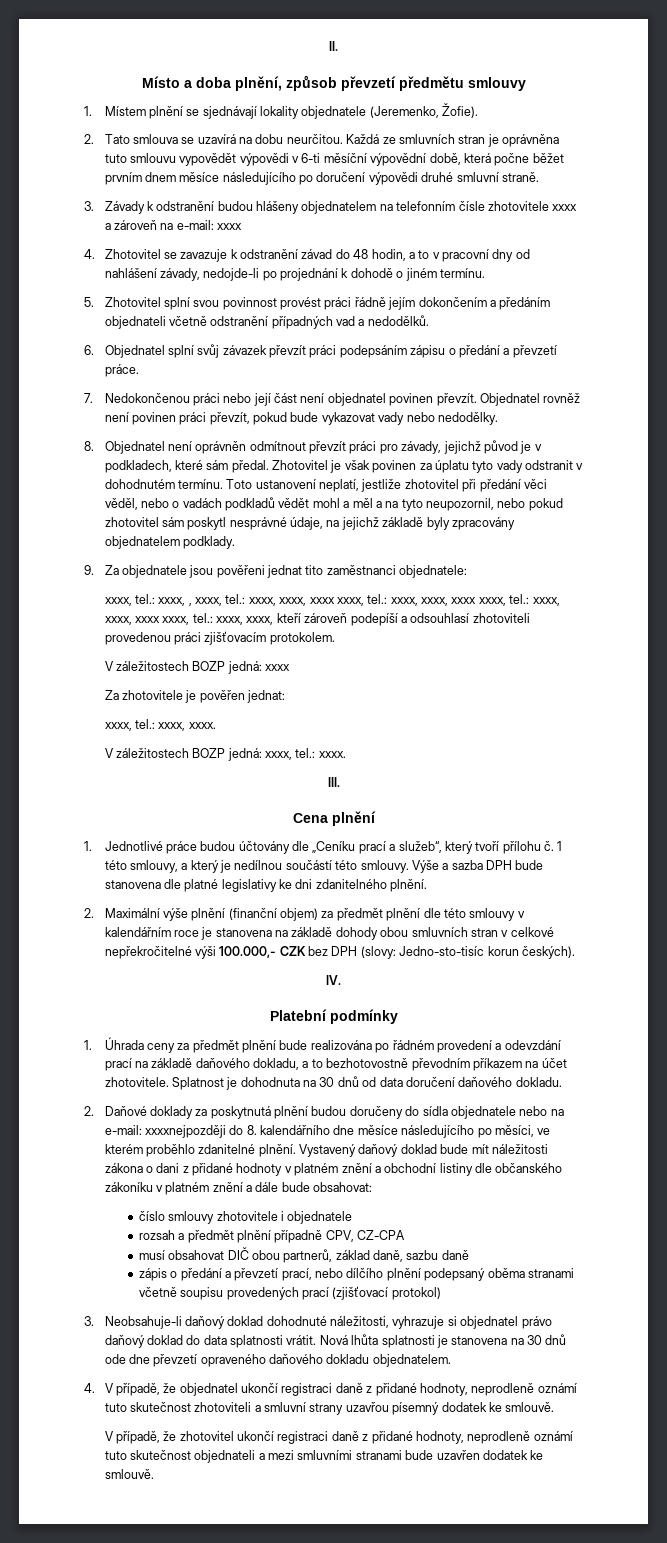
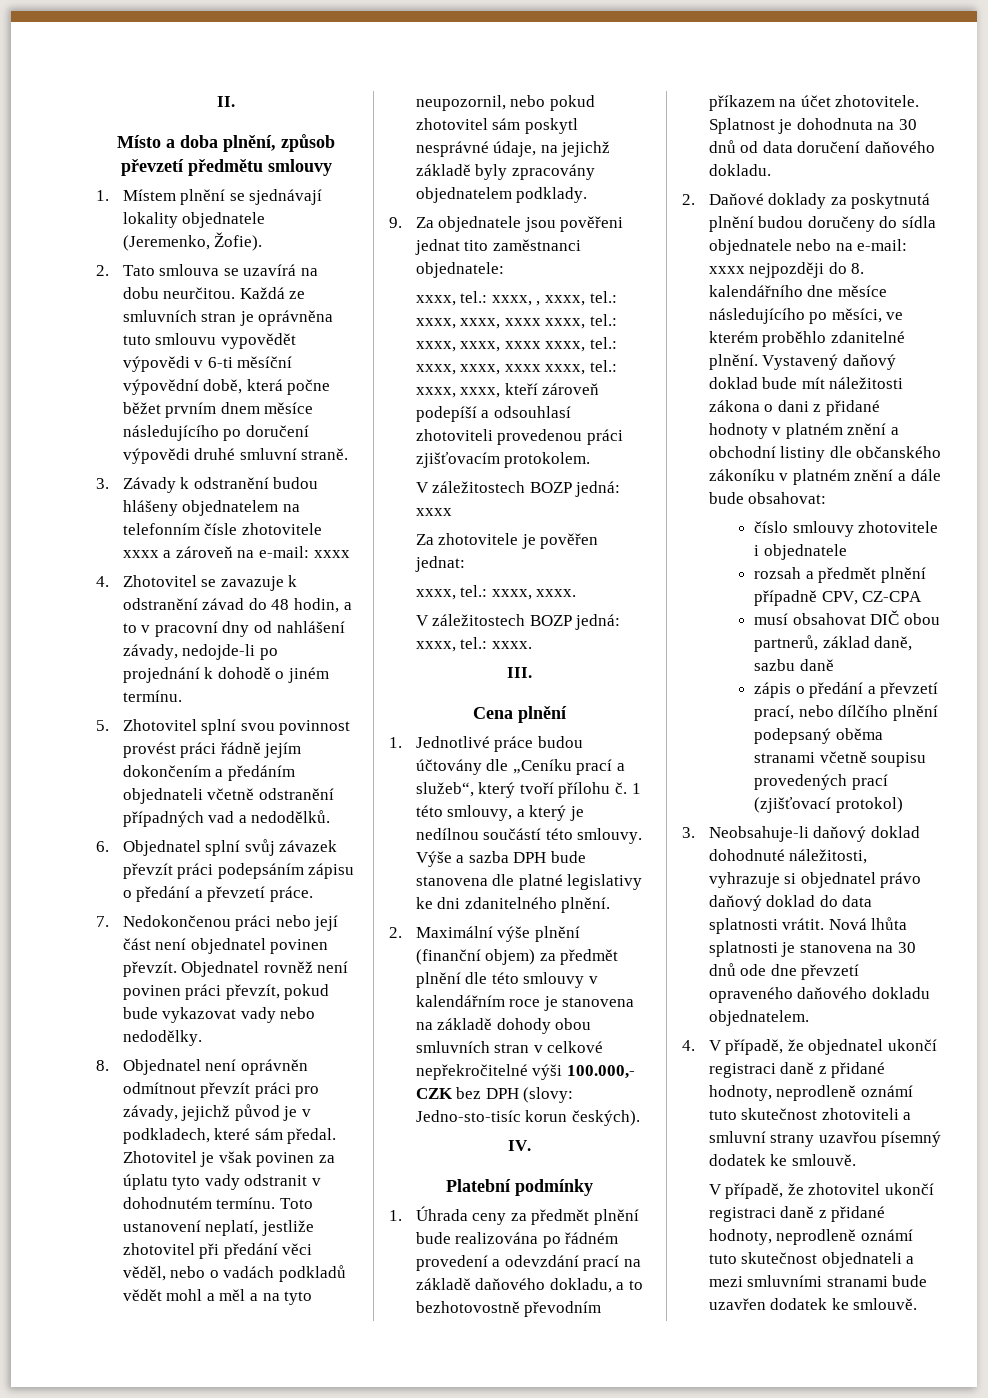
[144,1125,226,1138] xxxxnejpozději -> [708,262,825,278] xxxx nejpozději

